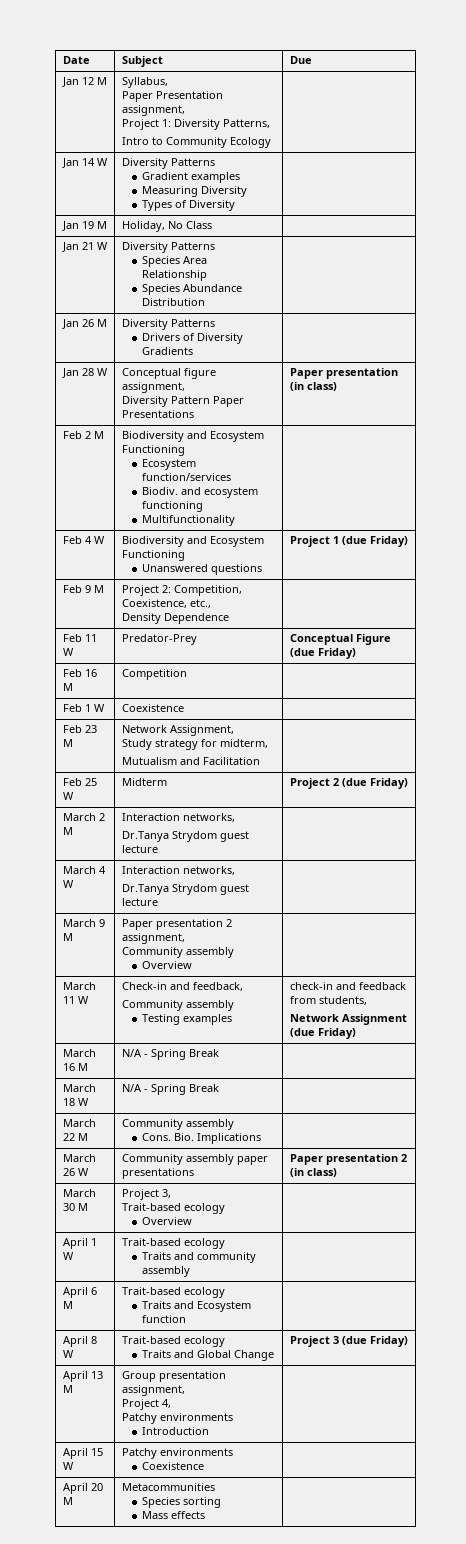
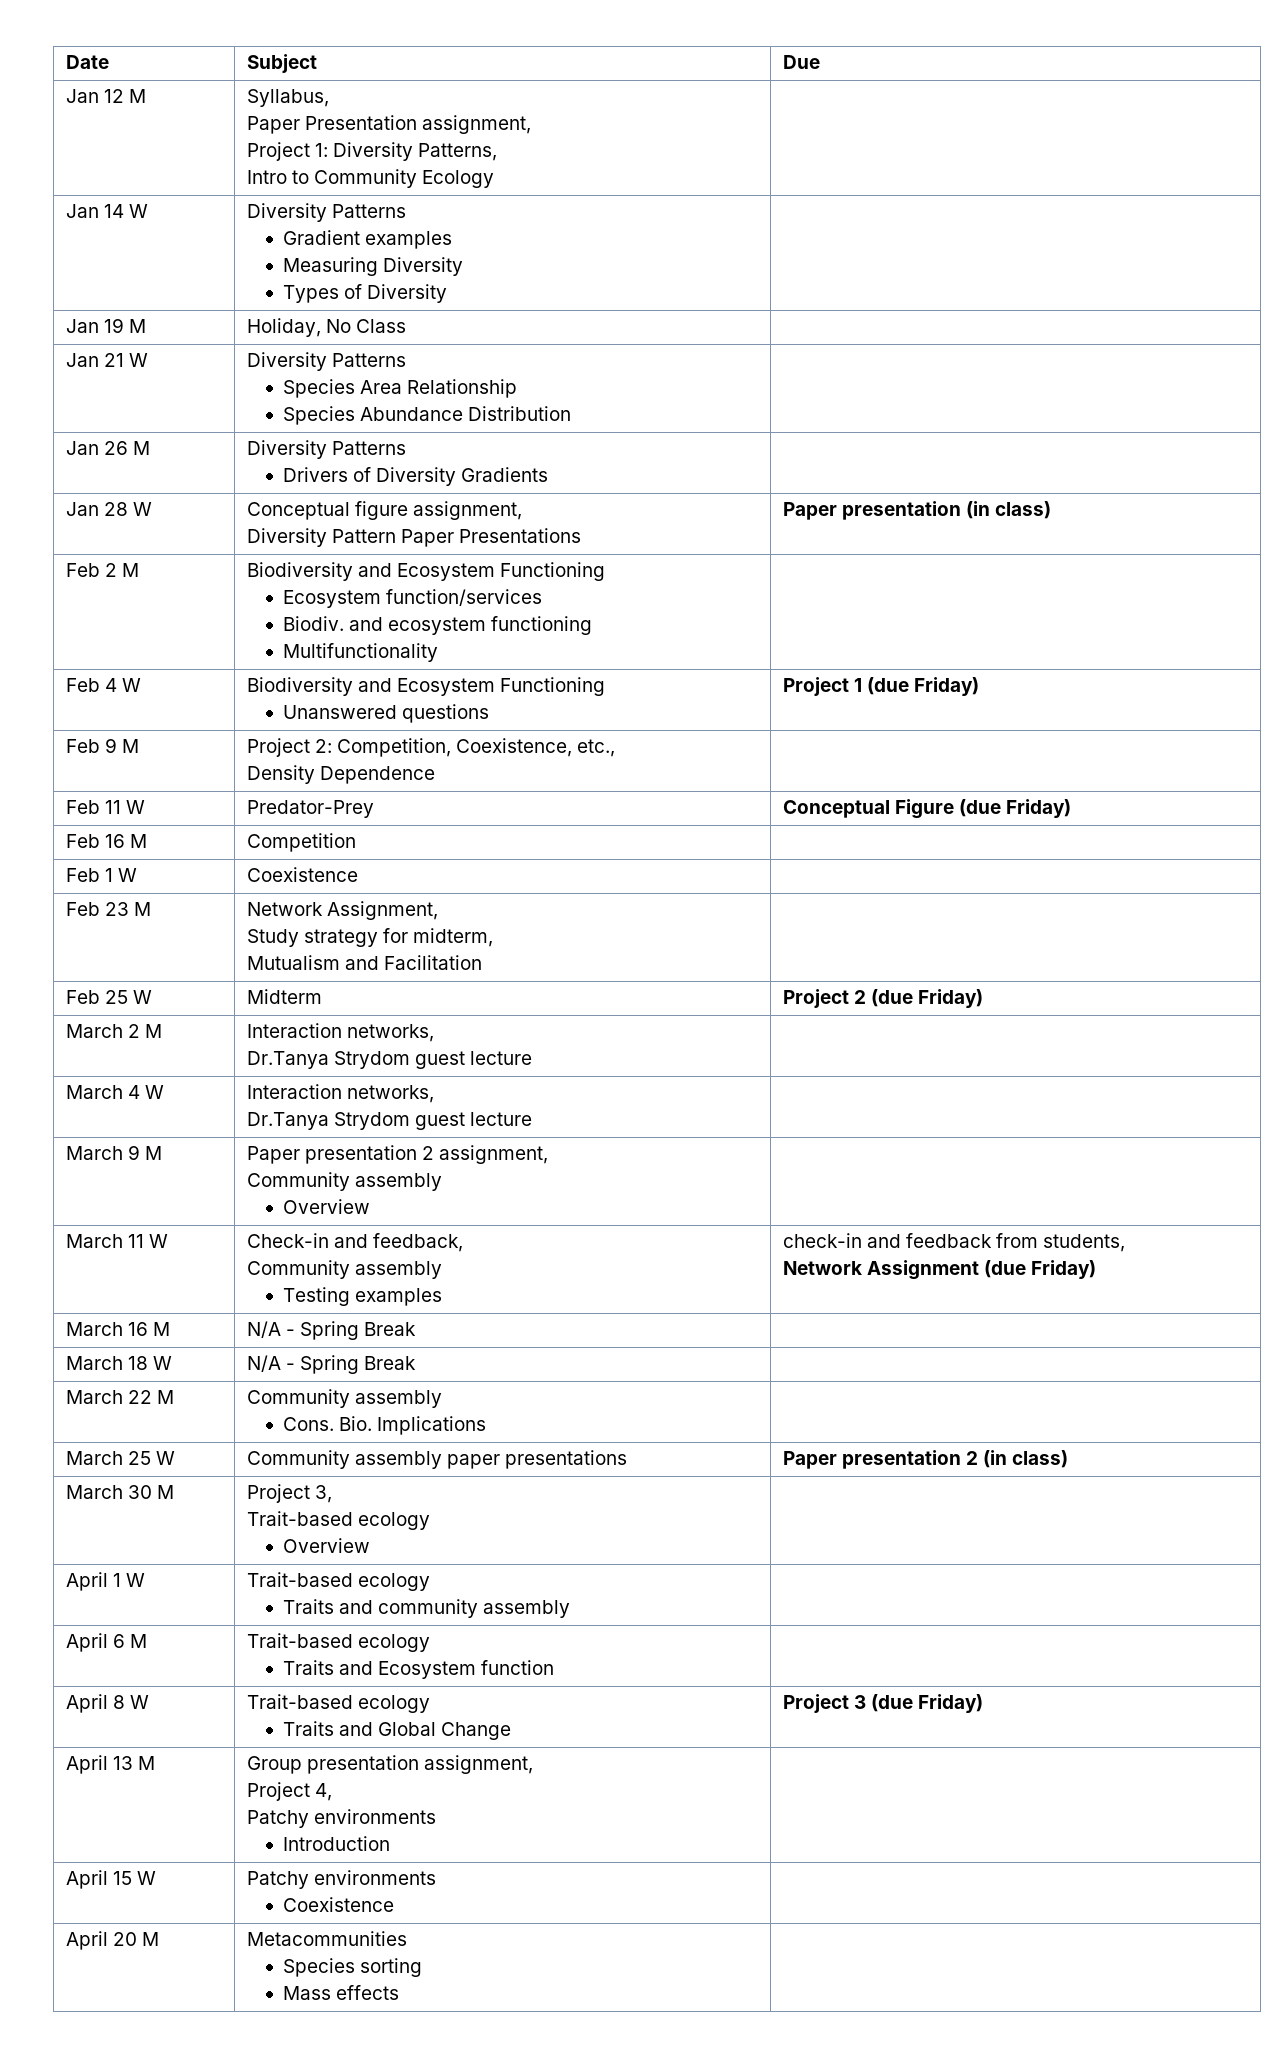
[62,1168,75,1176] 26 -> [127,1451,151,1465] 25

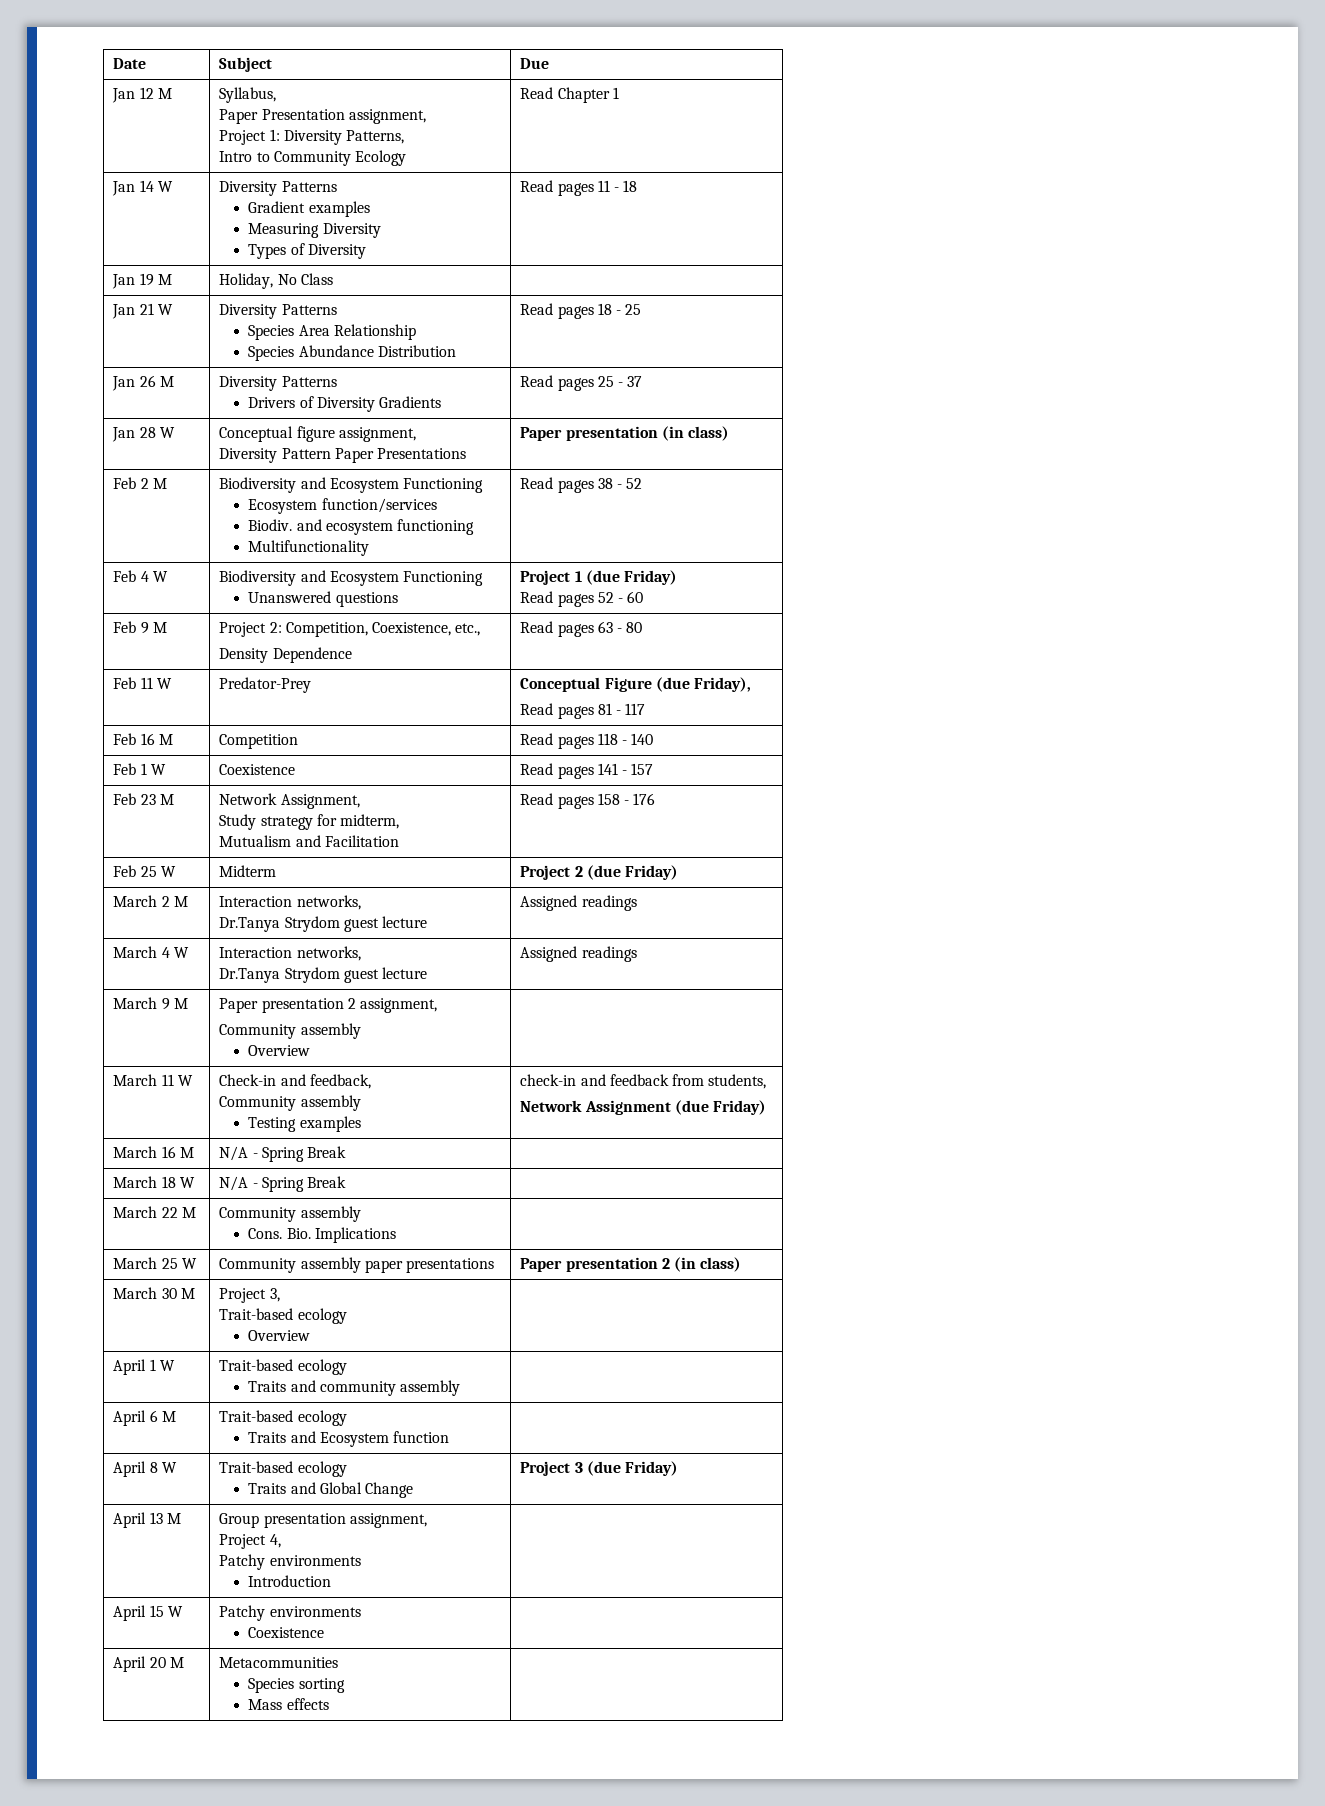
(495, 179) none -> [520,87,619,103] Read Chapter 1
(448, 293) none -> [520,180,638,196] Read pages 11 - 18
(572, 413) none -> [520,303,642,319] Read pages 18 - 25
(549, 474) none -> [520,375,643,391] Read pages 25 - 37
(438, 652) none -> [520,477,643,493] Read pages 38 - 52
(980, 686) none -> [520,591,644,607] // Read pages 52 - 60
(435, 775) none -> [520,621,643,637] Read pages 63 - 80
[1006,799,1072,818] Friday) -> [694,677,752,692] [520,703,646,719] Friday), // Read pages 81 - 117
(356, 842) none -> [520,733,654,749] Read pages 118 - 140
(358, 874) none -> [520,763,654,779] Read pages 141 - 157
(483, 962) none -> [520,793,656,809] Read pages 158 - 176
(533, 1058) none -> [520,895,637,911] Assigned readings
(533, 1119) none -> [520,946,637,962] Assigned readings

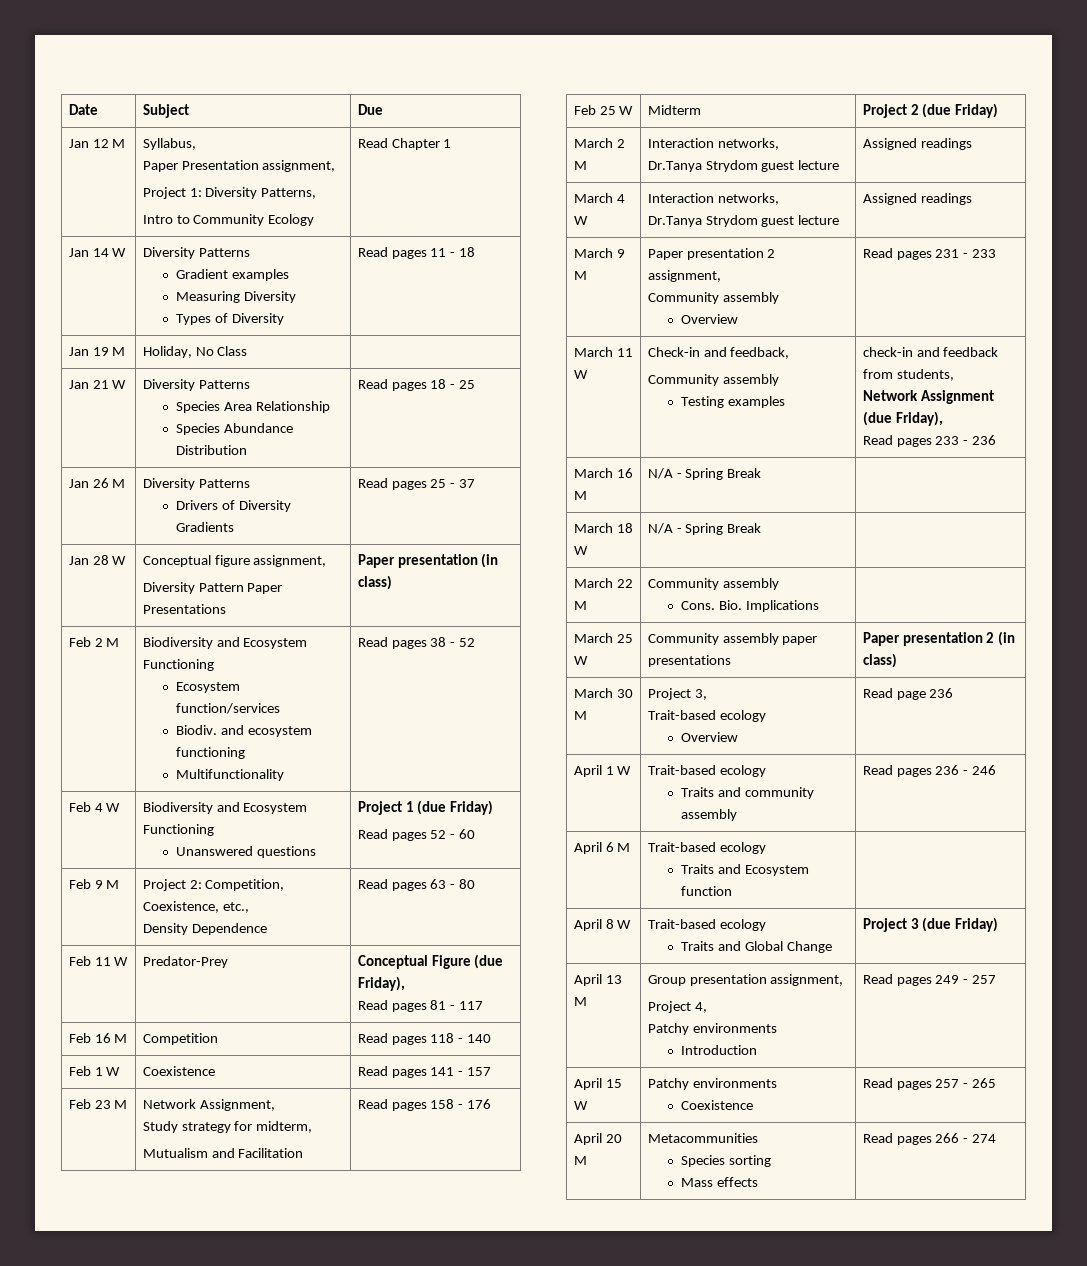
(311, 1050) none -> [862,248,997,260] Read pages 231 - 233
[713,1100,767,1115] Friday) -> [895,411,943,426] [862,435,997,447] Friday), // Read pages 233 - 236
(311, 1335) none -> [862,688,954,700] Read page 236
(460, 1388) none -> [862,765,997,777] Read pages 236 - 246
(332, 1581) none -> [862,974,997,986] Read pages 249 - 257
(325, 1632) none -> [862,1078,997,1090] Read pages 257 - 265
(329, 1704) none -> [862,1133,997,1145] Read pages 266 - 274

